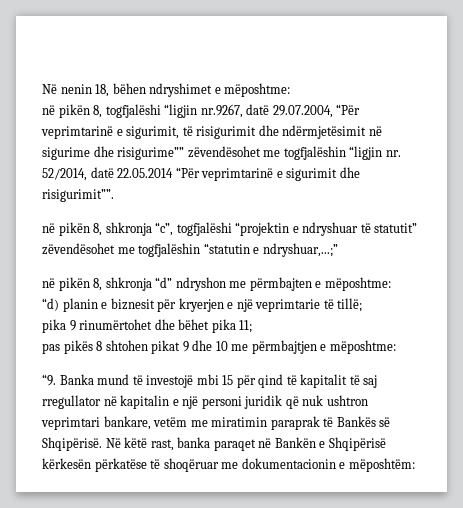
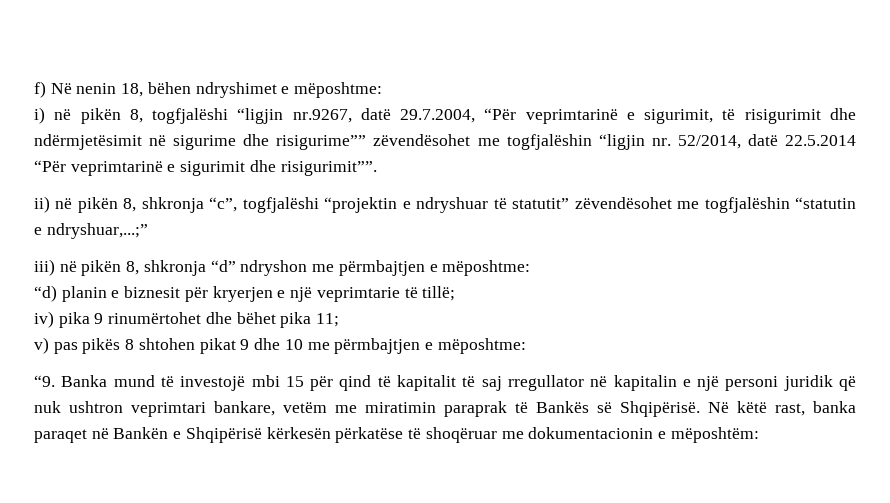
(42, 89) none -> [34,81,46,98] f)
(291, 90) none -> [34,107,45,124] i)
[272,105,333,118] 29.07.2004, -> [400,109,476,123] 29.7.2004,
[117,168,174,178] 22.05.2014 -> [785,135,857,146] 22.5.2014
(114, 195) none -> [34,196,50,213] ii)
(338, 250) none -> [34,259,55,276] iii)
[249,277,312,291] përmbajten -> [338,260,425,276] përmbajtjen
(363, 305) none -> [34,311,54,328] iv)
(253, 326) none -> [34,337,49,354] v)

